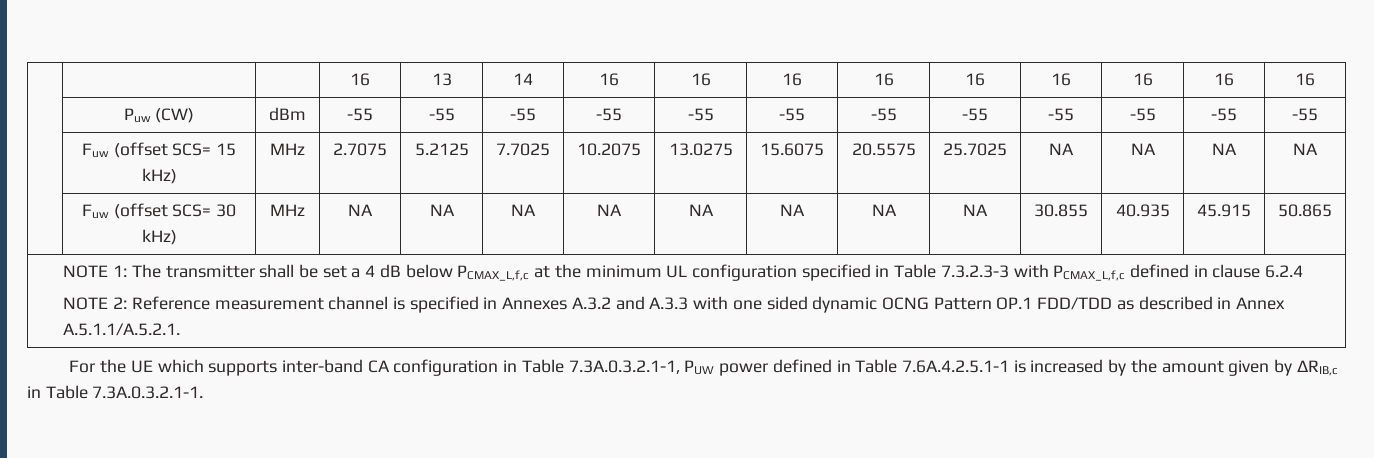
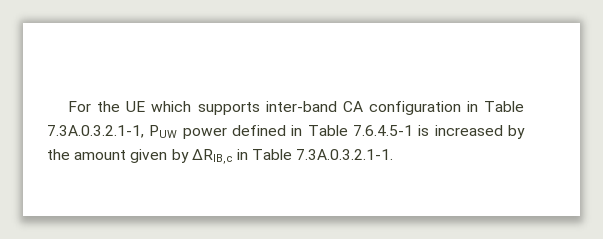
[350,73,370,86] [431,73,452,86] [513,73,533,85] [599,73,619,86] [690,73,711,86] [782,73,802,86] [873,73,894,86] [965,73,985,86] [1051,73,1071,86] [1132,73,1153,86] [1214,73,1234,86] [1295,73,1315,86] [123,108,195,123] [269,107,306,121] [347,108,373,121] [428,108,455,121] [510,108,536,121] [596,108,622,121] [687,108,714,121] [779,108,805,121] [870,108,897,121] [962,108,988,121] [1048,108,1074,121] [1129,108,1156,121] [1211,108,1237,121] [1292,108,1318,121] [81,142,237,158] [141,168,177,184] [270,143,305,155] [333,143,387,156] [414,143,469,156] [496,143,550,156] [577,143,641,156] [668,143,733,156] [760,143,824,156] [851,143,916,156] [943,143,1007,156] [1049,143,1074,155] [1130,143,1156,155] [1212,143,1237,155] [1293,143,1318,155] [81,203,237,219] [141,229,177,245] [270,204,305,216] [348,204,373,216] [429,204,455,216] [511,204,536,216] [597,204,622,216] [688,204,714,216] [780,204,805,216] [871,204,897,216] [963,204,988,216] [1034,204,1088,217] [1115,204,1170,217] [1197,204,1251,217] [1278,204,1332,217] [63,264,1304,281] [63,296,1286,313] [63,323,181,336] | | | 16 | 13 | 14 | 16 | 16 | 16 | 16 | 16 | 16 | 16 | 16 | 16 // | Puw (CW) | dBm | -55 | -55 | -55 | -55 | -55 | -55 | -55 | -55 | -55 | -55 | -55 | -55 // | Fuw (offset SCS= 15 kHz) | MHz | 2.7075 | 5.2125 | 7.7025 | 10.2075 | 13.0275 | 15.6075 | 20.5575 | 25.7025 | NA | NA | NA | NA // | Fuw (offset SCS= 30 kHz) | MHz | NA | NA | NA | NA | NA | NA | NA | NA | 30.855 | 40.935 | 45.915 | 50.865 // NOTE 1: The transmitter shall be set a 4 dB below PCMAX_L,f,c at the minimum UL configuration specified in Table 7.3.2.3-3 with PCMAX_L,f,c defined in clause 6.2.4 // NOTE 2: Reference measurement channel is specified in Annexes A.3.2 and A.3.3 with one sided dynamic OCNG Pattern OP.1 FDD/TDD as described in Annex A.5.1.1/A.5.2.1. // -> (68, 106) none
[901,360,1009,373] 7.6A.4.2.5.1-1 -> [353,125,413,136] 7.6.4.5-1

